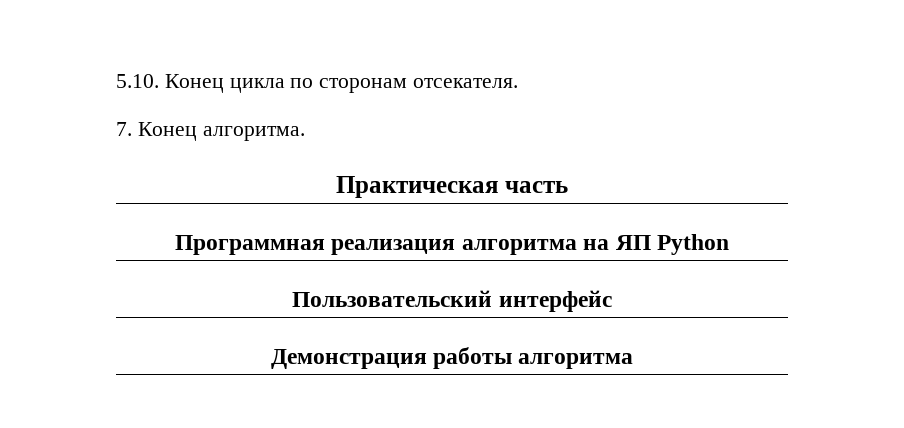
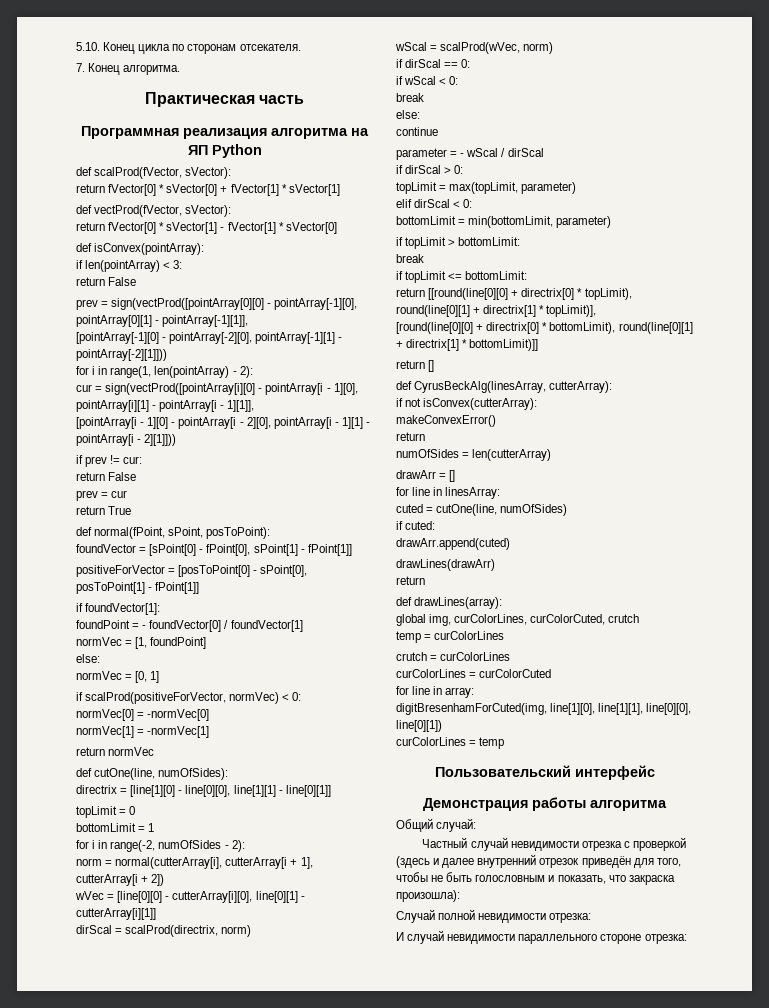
(729, 244) none -> [76,167,232,179] [76,184,340,196] [76,205,232,217] [76,222,337,234] [76,243,205,255] [76,260,183,272] [76,277,137,286] [76,298,358,310] [76,315,249,327] [76,332,343,344] [76,349,167,361] [76,366,253,378] [76,383,358,395] [76,400,255,412] [76,417,371,429] [76,434,177,446] [76,455,143,467] [76,472,137,481] [76,490,128,501] [76,506,132,515] [76,527,271,539] [76,544,352,556] [76,565,308,577] [76,582,200,594] [76,603,161,615] [76,620,303,632] [76,637,207,649] [76,654,100,663] [76,671,160,683] [76,692,302,704] [76,709,210,721] [76,726,210,738] [76,747,155,756] [76,768,229,780] [76,785,331,797] [76,806,136,818] [76,823,155,832] [76,840,245,852] [76,857,313,869] [76,874,165,886] [75,891,305,903] [76,908,156,920] [76,925,252,937] [395,42,554,54] [396,59,471,68] [396,76,459,85] [396,93,424,102] [396,110,420,119] [396,127,438,136] [396,148,544,160] [396,165,464,174] [396,182,577,194] [396,199,473,208] [396,216,612,228] [396,237,521,249] [396,254,424,263] [396,271,528,283] [396,288,632,300] [396,305,597,317] [396,322,693,334] [396,339,539,351] [396,360,435,372] [396,381,613,393] [396,398,538,410] [396,415,496,427] [396,432,425,441] [396,449,552,461] [396,470,456,482] [396,487,501,499] [396,504,568,516] [396,521,436,530] [396,538,510,550] [396,559,495,571] [396,576,425,585] [396,597,503,609] [396,614,640,626] [396,631,505,643] [396,652,511,661] [396,669,552,678] [396,686,475,698] [396,703,692,715] [396,720,442,732] [396,737,505,749] // def scalProd(fVector, sVector): // return fVector[0] * sVector[0] + fVector[1] * sVector[1] // def vectProd(fVector, sVector): // return fVector[0] * sVector[1] - fVector[1] * sVector[0] // def isConvex(pointArray): // if len(pointArray) < 3: // return False // prev = sign(vectProd([pointArray[0][0] - pointArray[-1][0], pointArray[0][1] - pointArray[-1][1]], // [pointArray[-1][0] - pointArray[-2][0], pointArray[-1][1] - pointArray[-2][1]])) // for i in range(1, len(pointArray) - 2): // cur = sign(vectProd([pointArray[i][0] - pointArray[i - 1][0], pointArray[i][1] - pointArray[i - 1][1]], // [pointArray[i - 1][0] - pointArray[i - 2][0], pointArray[i - 1][1] - pointArray[i - 2][1]])) // if prev != cur: // return False // prev = cur // return True // def normal(fPoint, sPoint, posToPoint): // foundVector = [sPoint[0] - fPoint[0], sPoint[1] - fPoint[1]] // positiveForVector = [posToPoint[0] - sPoint[0], posToPoint[1] - fPoint[1]] // if foundVector[1]: // foundPoint = - foundVector[0] / foundVector[1] // normVec = [1, foundPoint] // else: // normVec = [0, 1] // if scalProd(positiveForVector, normVec) < 0: // normVec[0] = -normVec[0] // normVec[1] = -normVec[1] // return normVec // def cutOne(line, numOfSides): // directrix = [line[1][0] - line[0][0], line[1][1] - line[0][1]] // topLimit = 0 // bottomLimit = 1 // for i in range(-2, numOfSides - 2): // norm = normal(cutterArray[i], cutterArray[i + 1], cutterArray[i + 2]) // wVec = [line[0][0] - cutterArray[i][0], line[0][1] - cutterArray[i][1]] // dirScal = scalProd(directrix, norm) // wScal = scalProd(wVec, norm) // if dirScal == 0: // if wScal < 0: // break // else: // continue // parameter = - wScal / dirScal // if dirScal > 0: // topLimit = max(topLimit, parameter) // elif dirScal < 0: // bottomLimit = min(bottomLimit, parameter) // if topLimit > bottomLimit: // break // if topLimit <= bottomLimit: // return [[round(line[0][0] + directrix[0] * topLimit), round(line[0][1] + directrix[1] * topLimit)], // [round(line[0][0] + directrix[0] * bottomLimit), round(line[0][1] + directrix[1] * bottomLimit)]] // return [] // def CyrusBeckAlg(linesArray, cutterArray): // if not isConvex(cutterArray): // makeConvexError() // return // numOfSides = len(cutterArray) // drawArr = [] // for line in linesArray: // cuted = cutOne(line, numOfSides) // if cuted: // drawArr.append(cuted) // drawLines(drawArr) // return // def drawLines(array): // global img, curColorLines, curColorCuted, crutch // temp = curColorLines // crutch = curColorLines // curColorLines = curColorCuted // for line in array: // digitBresenhamForCuted(img, line[1][0], line[1][1], line[0][0], line[0][1]) // curColorLines = temp
(634, 361) none -> [396,818,477,832] [422,837,686,851] [396,854,681,868] [396,872,675,885] [396,890,460,902] [396,909,592,923] [396,930,687,944] // Общий случай: // Частный случай невидимости отрезка с проверкой (здесь и далее внутренний отрезок приведён для того, чтобы не быть голословным и показать, что закраска произошла): // Случай полной невидимости отрезка: // И случай невидимости параллельного стороне отрезка:

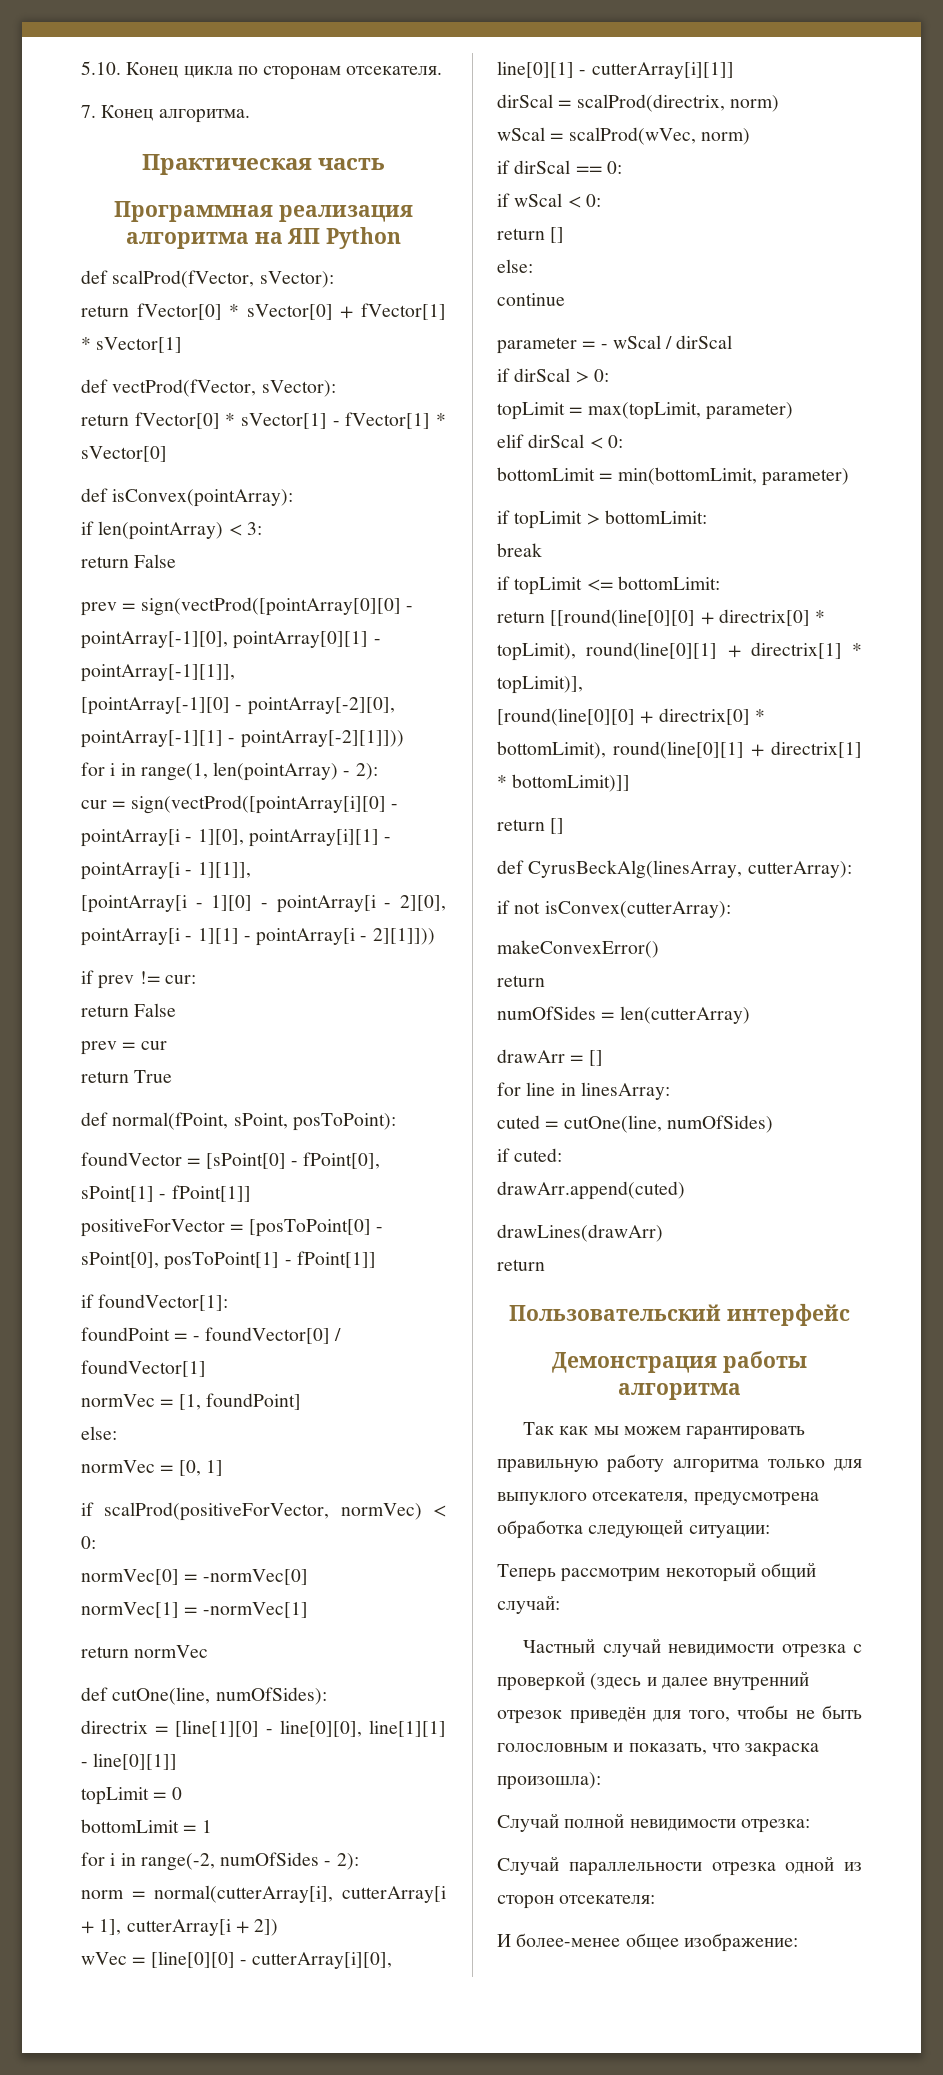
[396,93,424,102] break -> [497,227,565,243] return []
[396,597,503,609] [396,614,640,626] [396,631,505,643] [396,652,511,661] [396,669,552,678] [396,686,475,698] [396,703,692,715] [396,720,442,732] [396,737,505,749] // def drawLines(array): // global img, curColorLines, curColorCuted, crutch // temp = curColorLines // crutch = curColorLines // curColorLines = curColorCuted // for line in array: // digitBresenhamForCuted(img, line[1][0], line[1][1], line[0][0], line[0][1]) // curColorLines = temp -> (545, 1265) none
[396,818,433,832] Общий -> [523,1422,806,1440] [497,1454,862,1473] [497,1492,819,1506] [497,1519,770,1539] [497,1562,816,1582] Так как мы можем гарантировать правильную работу алгоритма только для выпуклого отсекателя, предусмотрена обработка следующей ситуации: // Теперь рассмотрим некоторый общий
[396,930,687,944] И случай невидимости параллельного стороне отрезка: -> [497,1856,862,1876] [497,1895,656,1909] [497,1933,798,1952] Случай параллельности отрезка одной из сторон отсекателя: // И более-менее общее изображение:

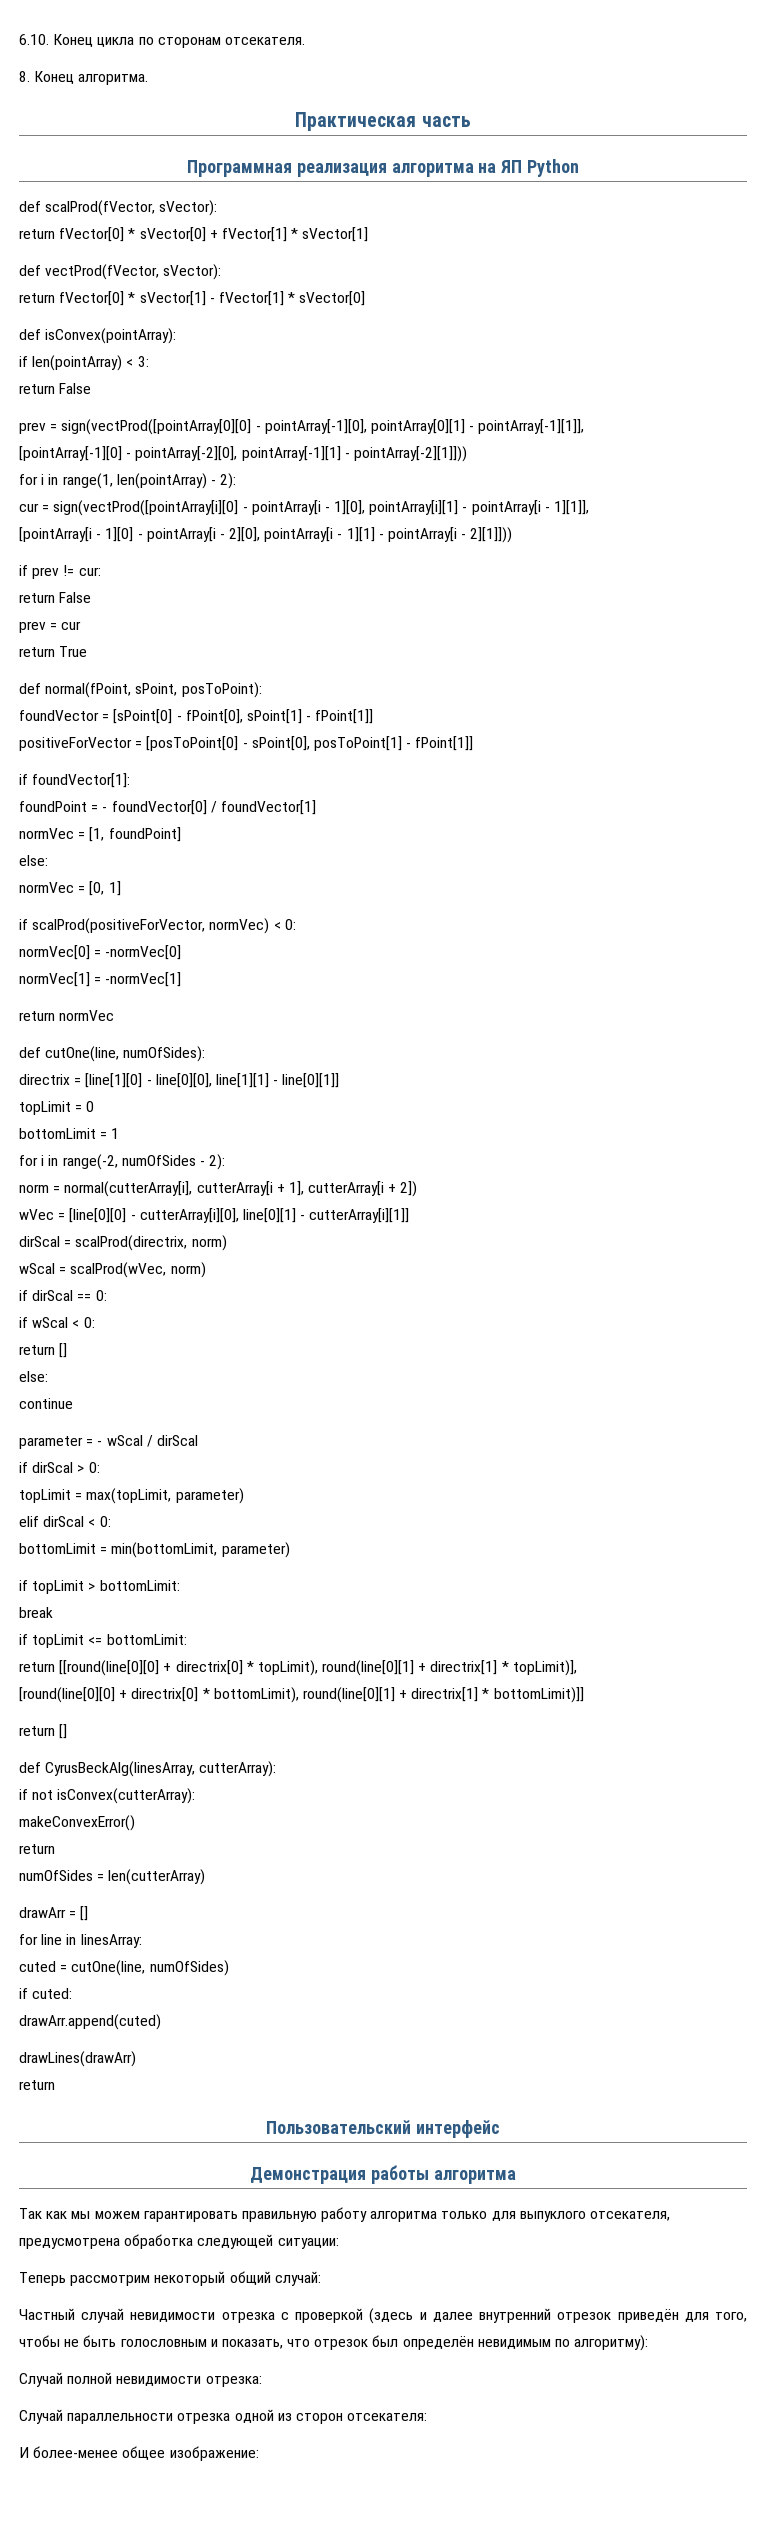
[81,61,121,75] 5.10. -> [19,34,49,45] 6.10.
[81,105,96,118] 7. -> [19,71,30,82] 8.
[745,1743,820,1757] [497,1772,601,1790] закраска произошла): -> [314,2335,649,2351] отрезок был определён невидимым по алгоритму):

